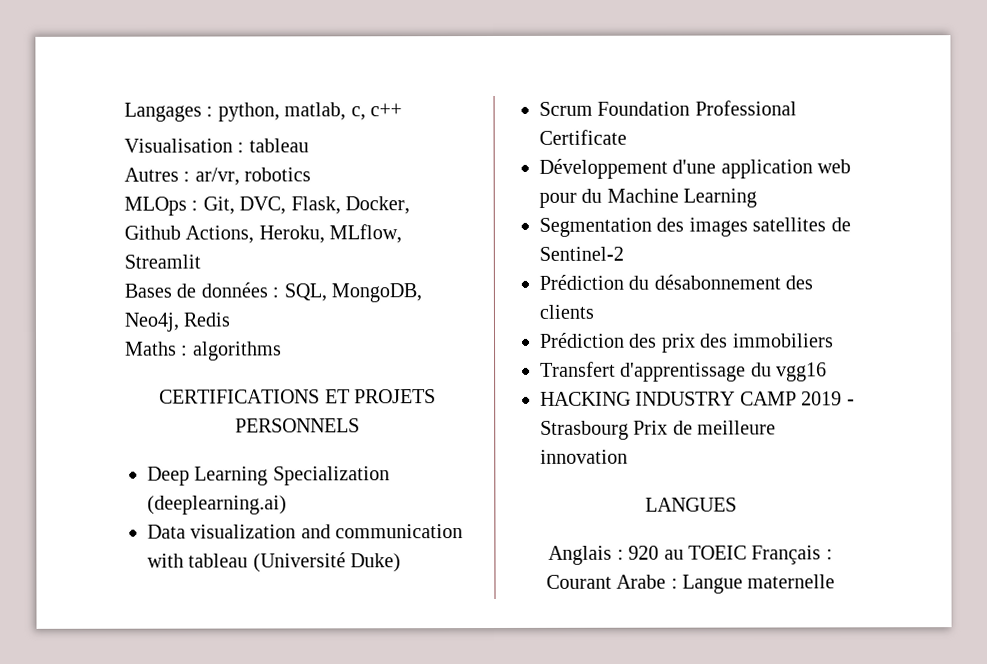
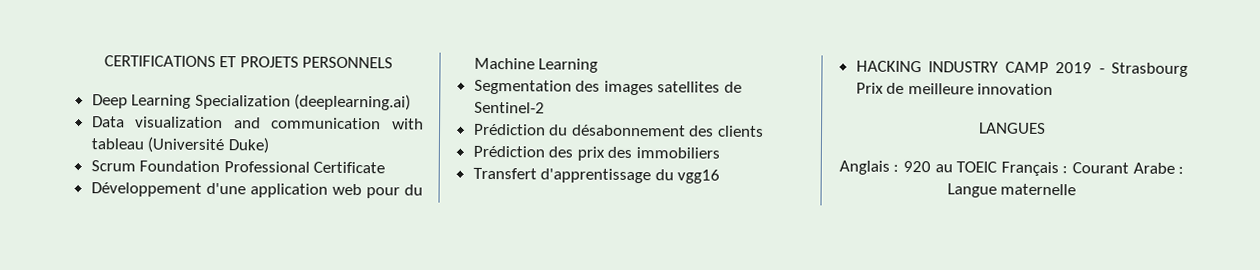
[124,102,402,122] [124,138,309,153] [124,167,312,186] [124,196,410,216] [124,224,403,244] [124,254,201,269] [124,282,422,303] [124,312,231,332] [125,341,282,361] Langages : python, matlab, c, c++ // Visualisation : tableau // Autres : ar/vr, robotics // MLOps : Git, DVC, Flask, Docker, Github Actions, Heroku, MLflow, Streamlit // Bases de données : SQL, MongoDB, Neo4j, Redis // Maths : algorithms // -> (103, 61) none

